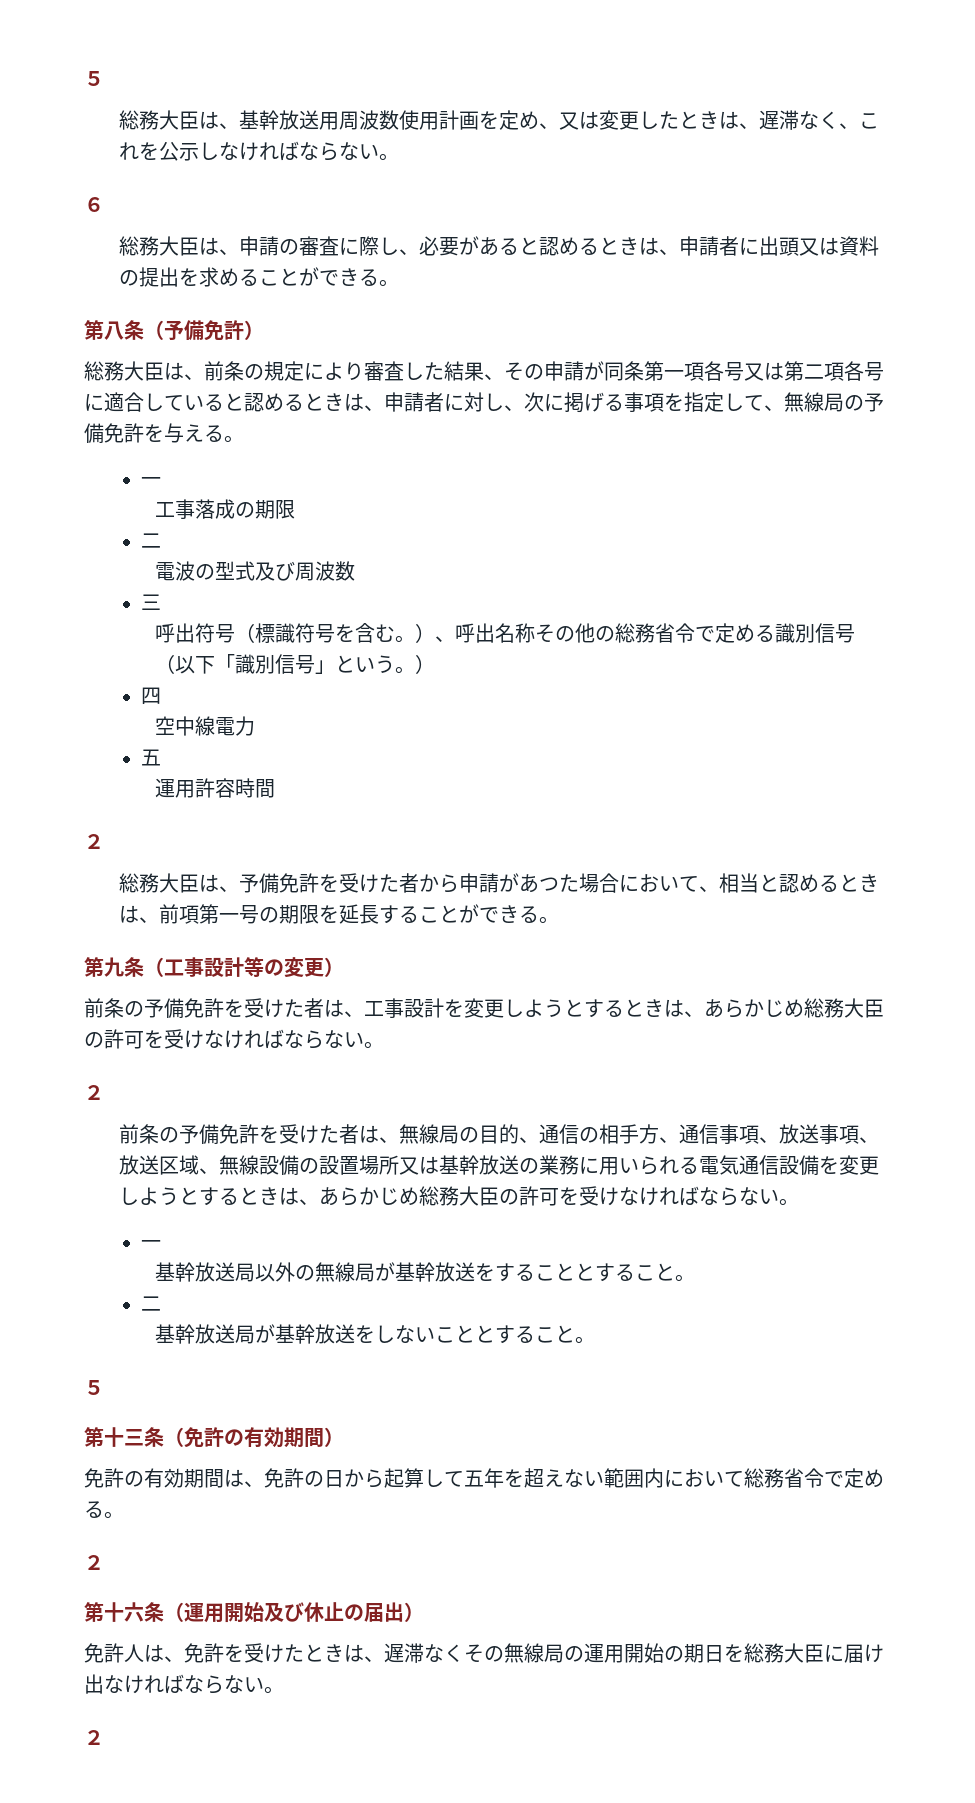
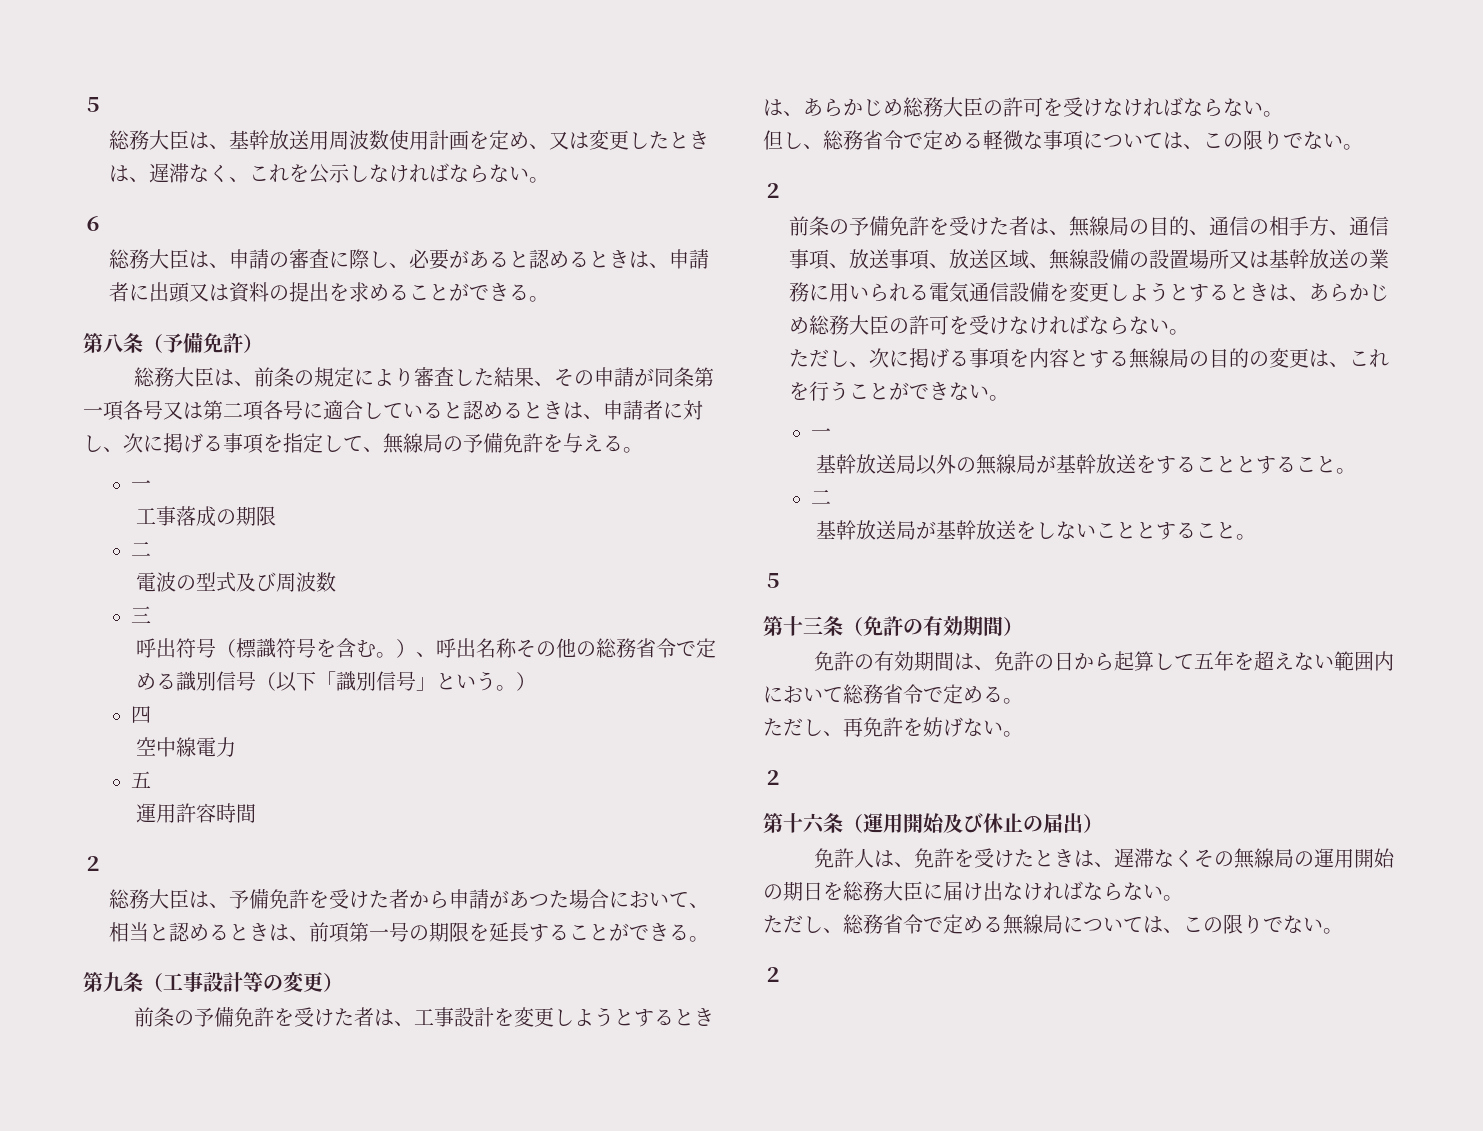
(384, 1045) none -> [763,130,1363,151] // 但し、総務省令で定める軽微な事項については、この限りでない。
(800, 1202) none -> [789,348,1390,369] [789,381,1010,401] // ただし、次に掲げる事項を内容とする無線局の目的の変更は、これを行うことができない。
(124, 1515) none -> [763,717,1023,737] // ただし、再免許を妨げない。
(284, 1690) none -> [763,914,1343,935] // ただし、総務省令で定める無線局については、この限りでない。

